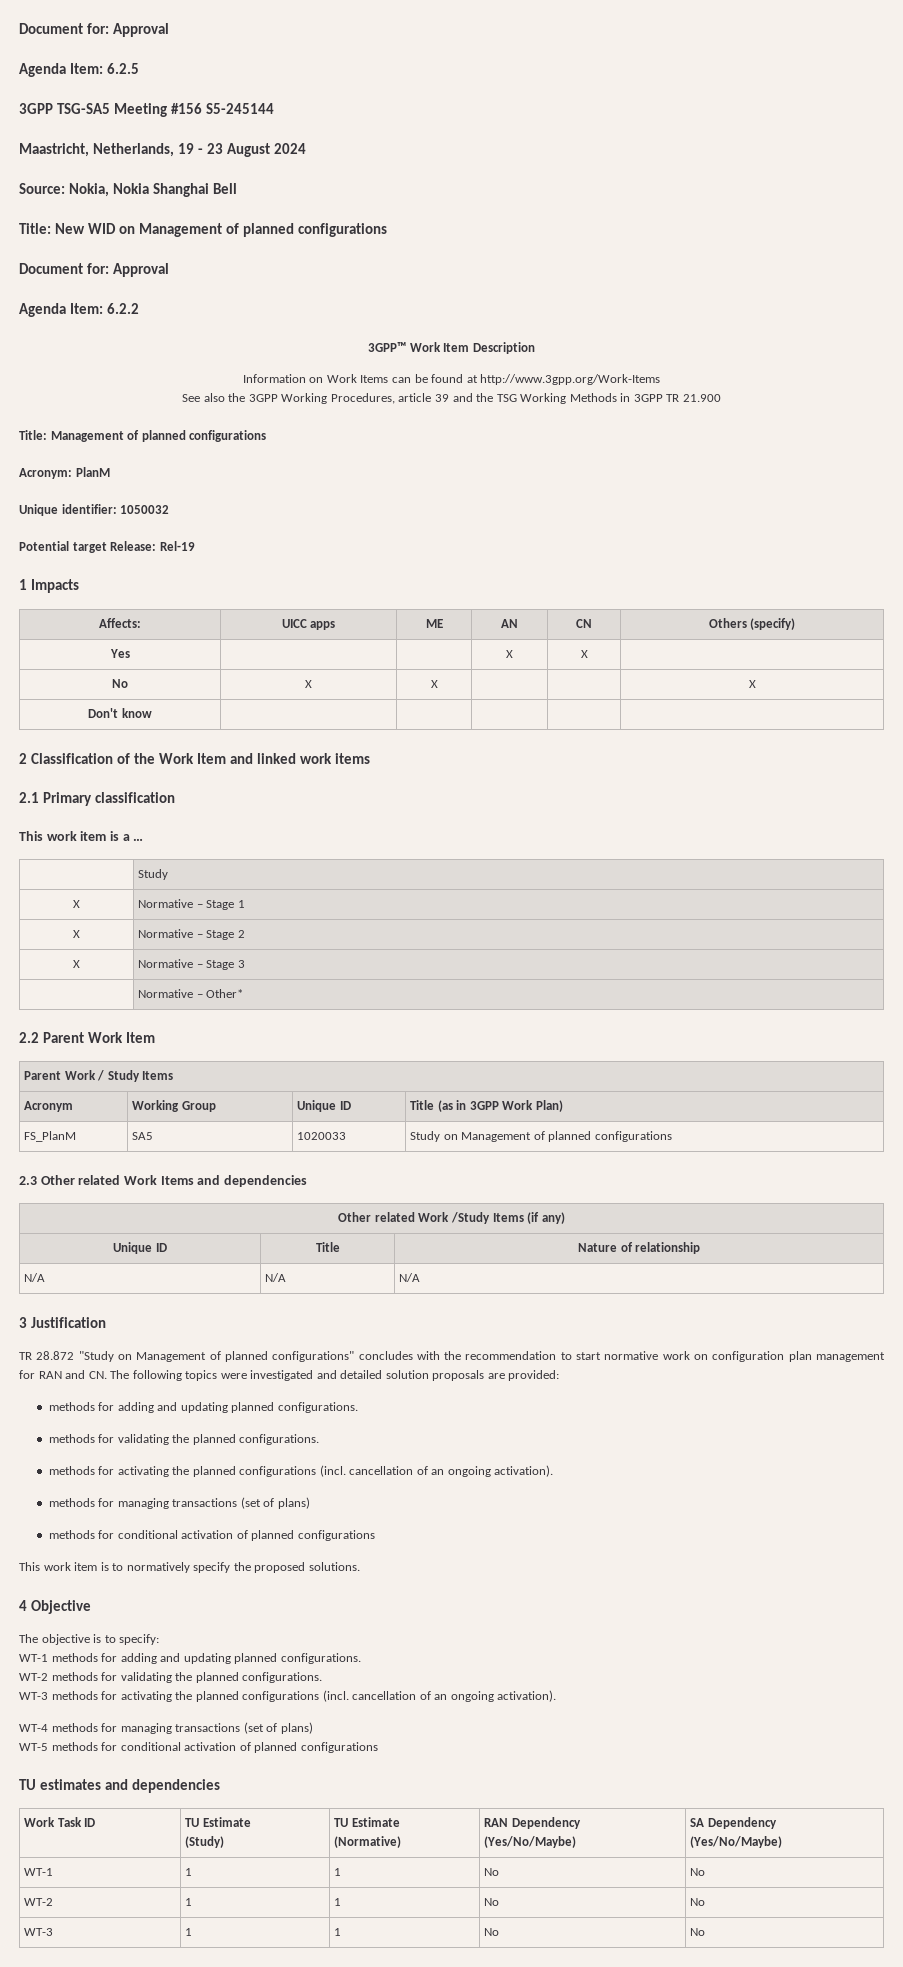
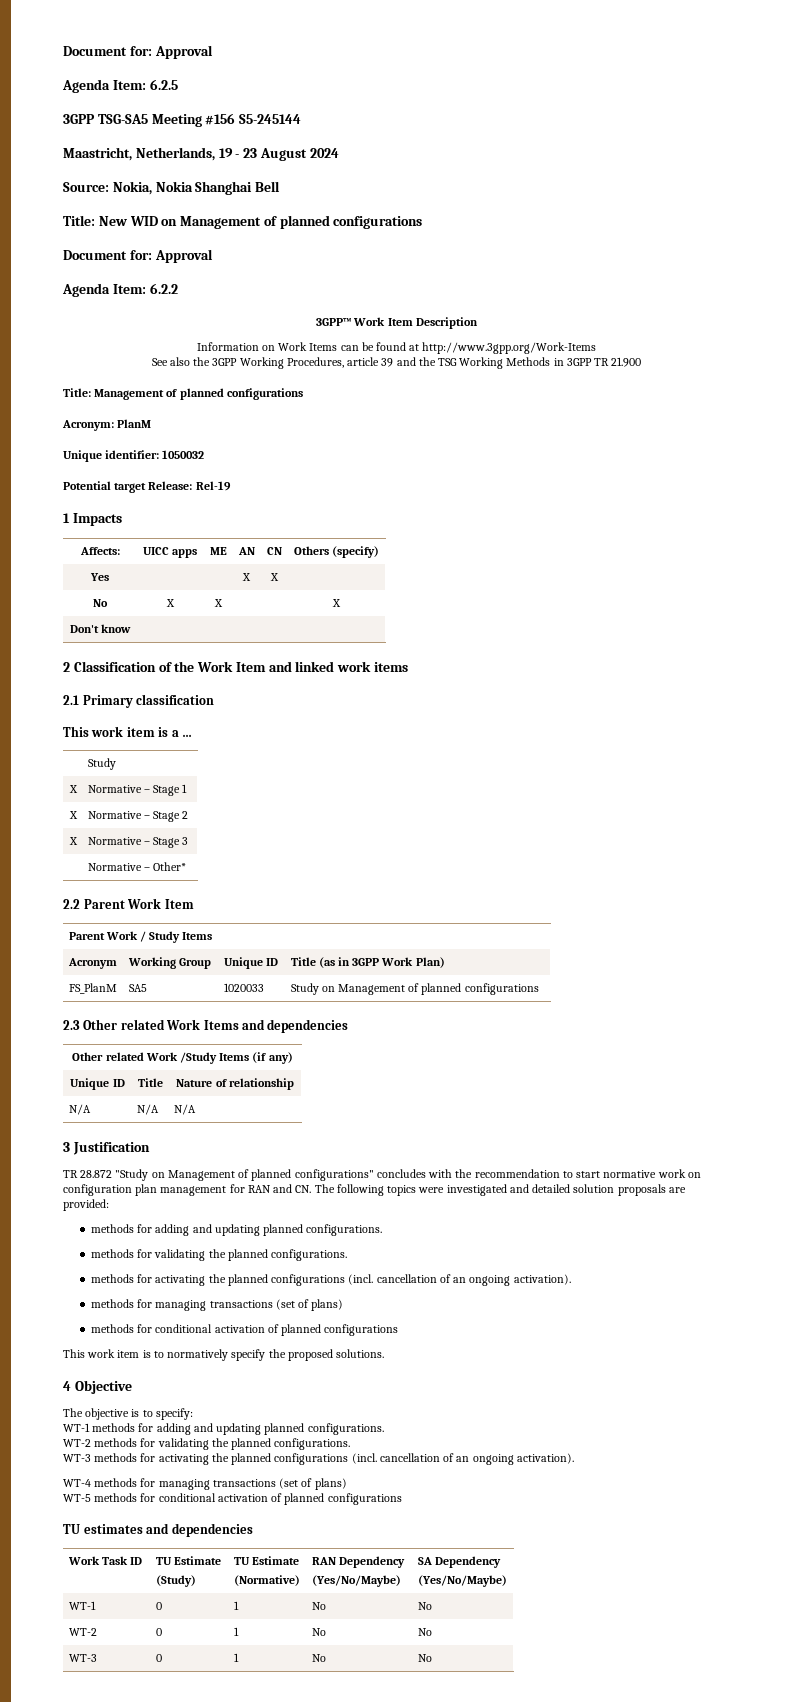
[185,1868,193,1876] 1 -> [155,1602,162,1610] 0
[185,1898,193,1906] 1 -> [155,1628,162,1636] 0
[185,1928,193,1936] 1 -> [155,1654,162,1662] 0

